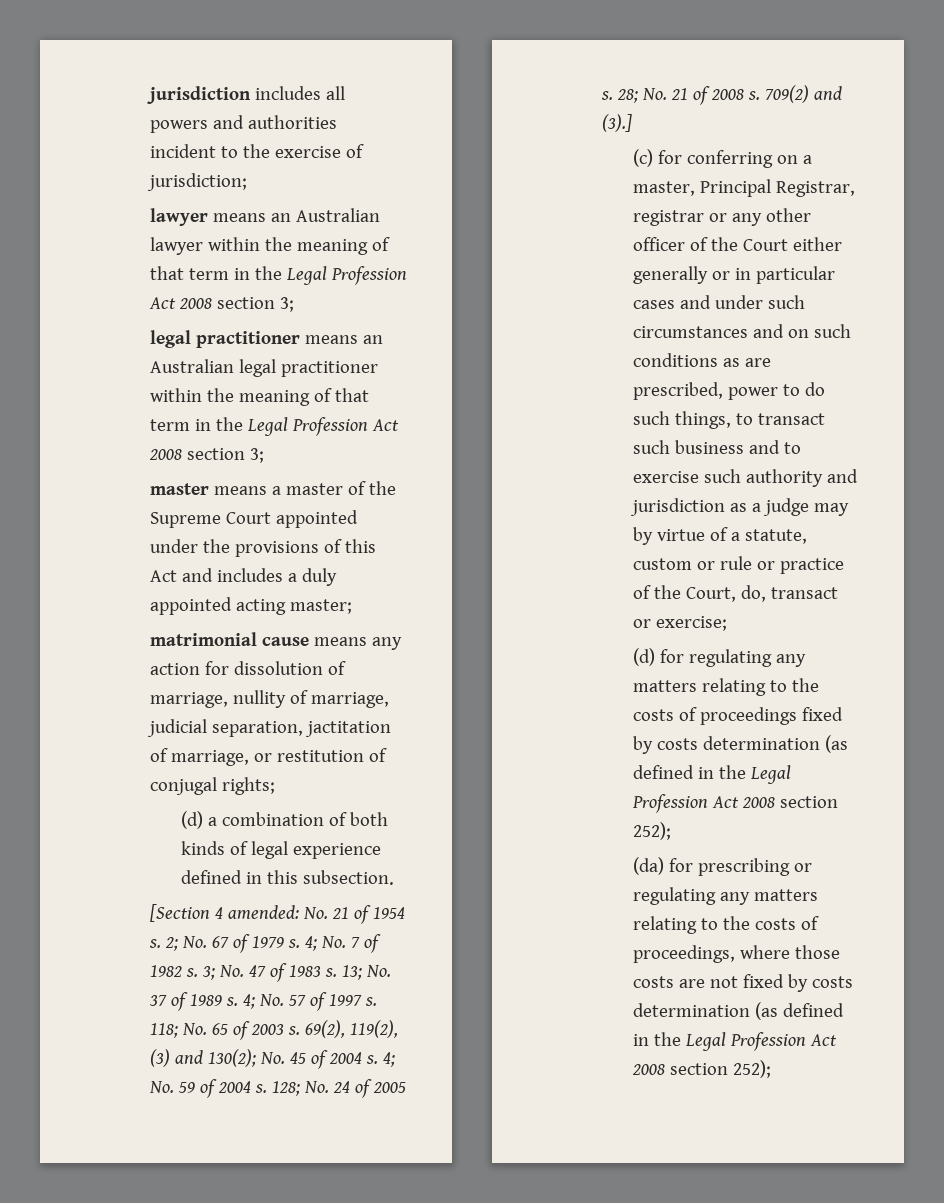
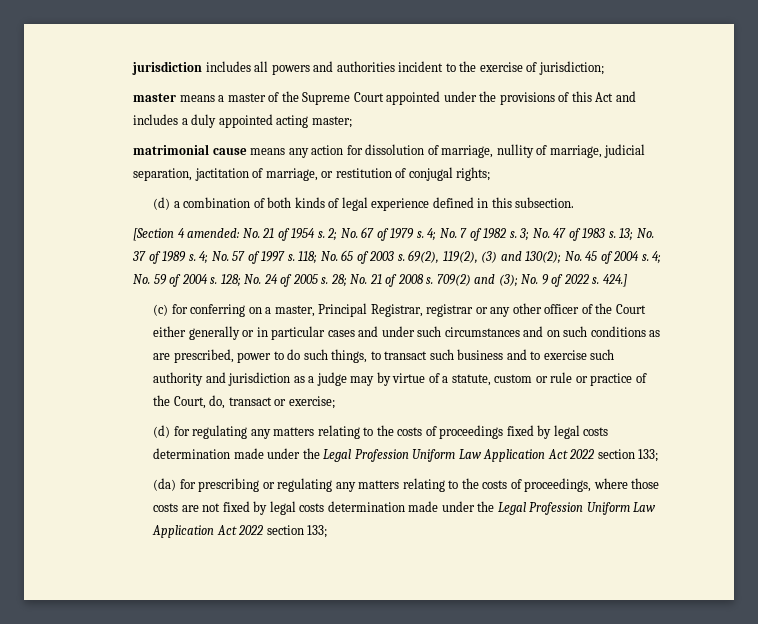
[150,208,381,226] [150,237,391,255] [150,266,408,285] [149,297,295,312] [150,330,384,348] [150,359,379,377] [150,388,370,406] [150,417,400,436] [149,448,265,463] // lawyer means an Australian lawyer within the meaning of that term in the Legal Profession Act 2008 section 3; // legal practitioner means an Australian legal practitioner within the meaning of that term in the Legal Profession Act 2008 section 3; -> (604, 68) none
[602,114,633,132] (3).] -> [498,274,627,287] (3); No. 9 of 2022 s. 424.]
[657,735,849,753] [633,765,792,784] [632,794,839,813] [633,822,672,840] costs determination (as defined in the Legal Profession Act 2008 section 252); -> [553,425,609,439] [153,448,659,462] legal costs determination made under the Legal Profession Uniform Law Application Act 2022 section 133;
[812,976,854,988] [633,1002,845,1020] [633,1032,838,1051] [632,1060,772,1078] costs determination (as defined in the Legal Profession Act 2008 section 252); -> [269,501,657,515] [152,525,328,538] legal costs determination made under the Legal Profession Uniform Law Application Act 2022 section 133;

